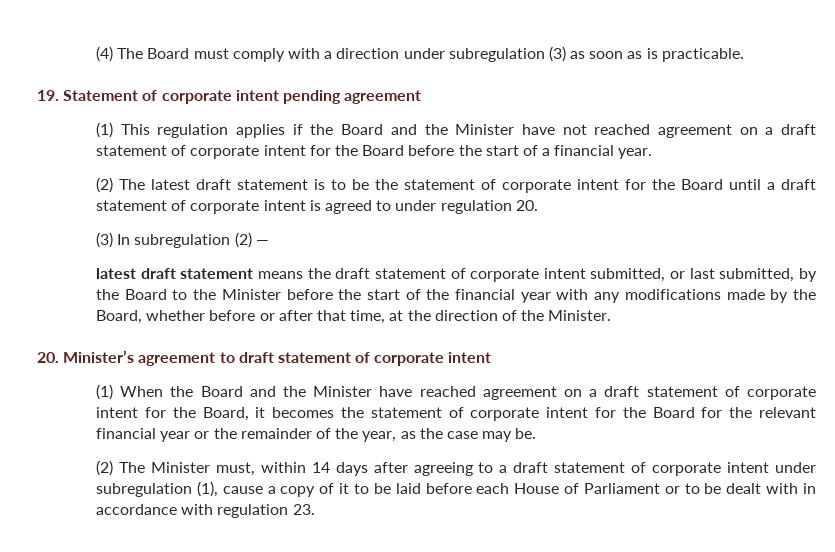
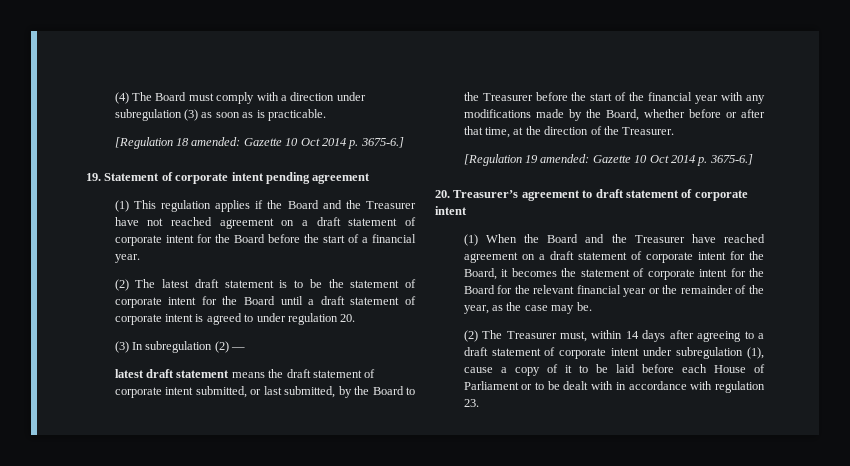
(744, 55) none -> [114,137,404,149] // [Regulation 18 amended: Gazette 10 Oct 2014 p. 3675-6.]
[455,124,515,135] Minister -> [366,201,417,209] Treasurer
[221,289,281,300] Minister -> [482,93,533,101] Treasurer
[548,310,612,321] [37,350,135,363] Minister. // 20. Minister’s -> [622,127,675,135] [463,154,753,166] [435,190,519,198] Treasurer. // [Regulation 19 amended: Gazette 10 Oct 2014 p. 3675-6.] // 20. Treasurer’s
[313,386,373,397] Minister -> [634,235,685,243] Treasurer
[150,462,210,473] Minister -> [506,331,557,339] Treasurer

